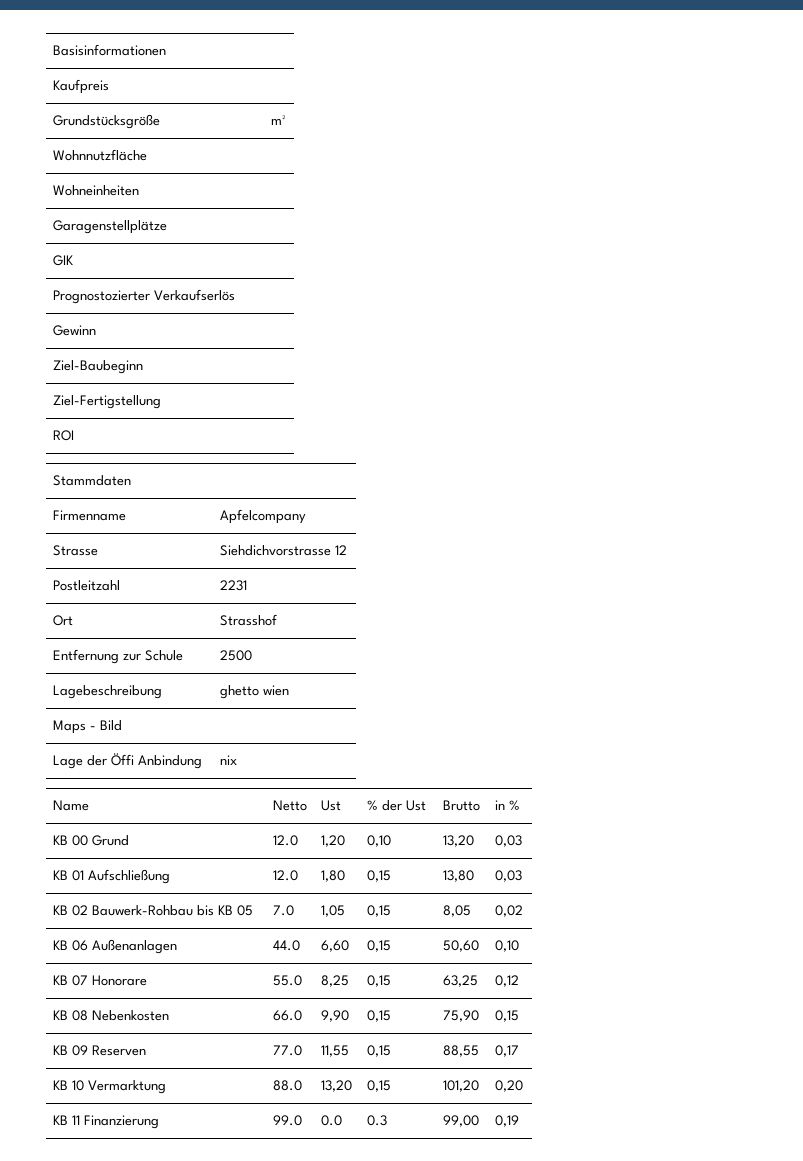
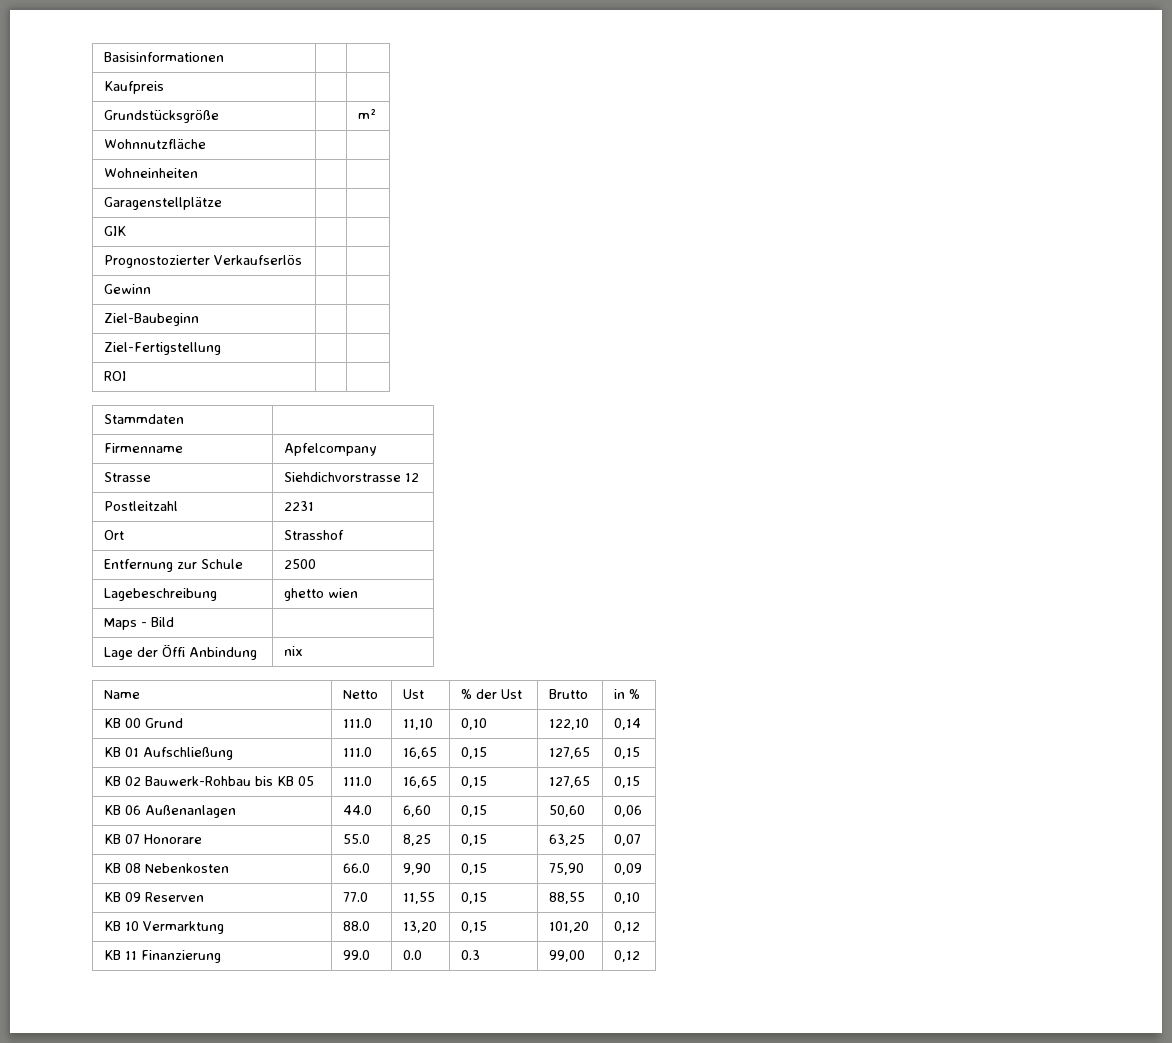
[272,835,298,846] [320,835,345,847] 12.0 | 1,20 -> [342,718,372,728] [402,718,433,730] 111.0 | 11,10
[442,835,474,847] [494,835,522,847] 13,20 | 0,03 -> [548,718,589,730] [613,718,641,730] 122,10 | 0,14
[272,870,298,881] [320,870,345,882] [366,870,391,882] [442,870,474,882] [494,870,522,882] 12.0 | 1,80 | 0,15 | 13,80 | 0,03 -> [342,747,372,757] [402,747,437,759] [460,747,487,759] [548,747,590,759] [613,747,640,759] 111.0 | 16,65 | 0,15 | 127,65 | 0,15
[272,905,294,916] [320,905,345,917] [366,905,391,917] [442,905,471,917] [494,905,523,917] 7.0 | 1,05 | 0,15 | 8,05 | 0,02 -> [342,776,372,786] [402,776,437,788] [460,776,487,788] [548,776,590,788] [613,776,640,788] 111.0 | 16,65 | 0,15 | 127,65 | 0,15
[494,940,519,952] 0,10 -> [613,805,642,817] 0,06
[494,975,519,987] 0,12 -> [613,834,641,846] 0,07
[494,1010,519,1022] 0,15 -> [613,863,642,875] 0,09
[494,1045,519,1057] 0,17 -> [613,892,640,904] 0,10
[494,1080,523,1092] 0,20 -> [613,921,640,933] 0,12
[494,1115,519,1127] 0,19 -> [613,950,640,962] 0,12

